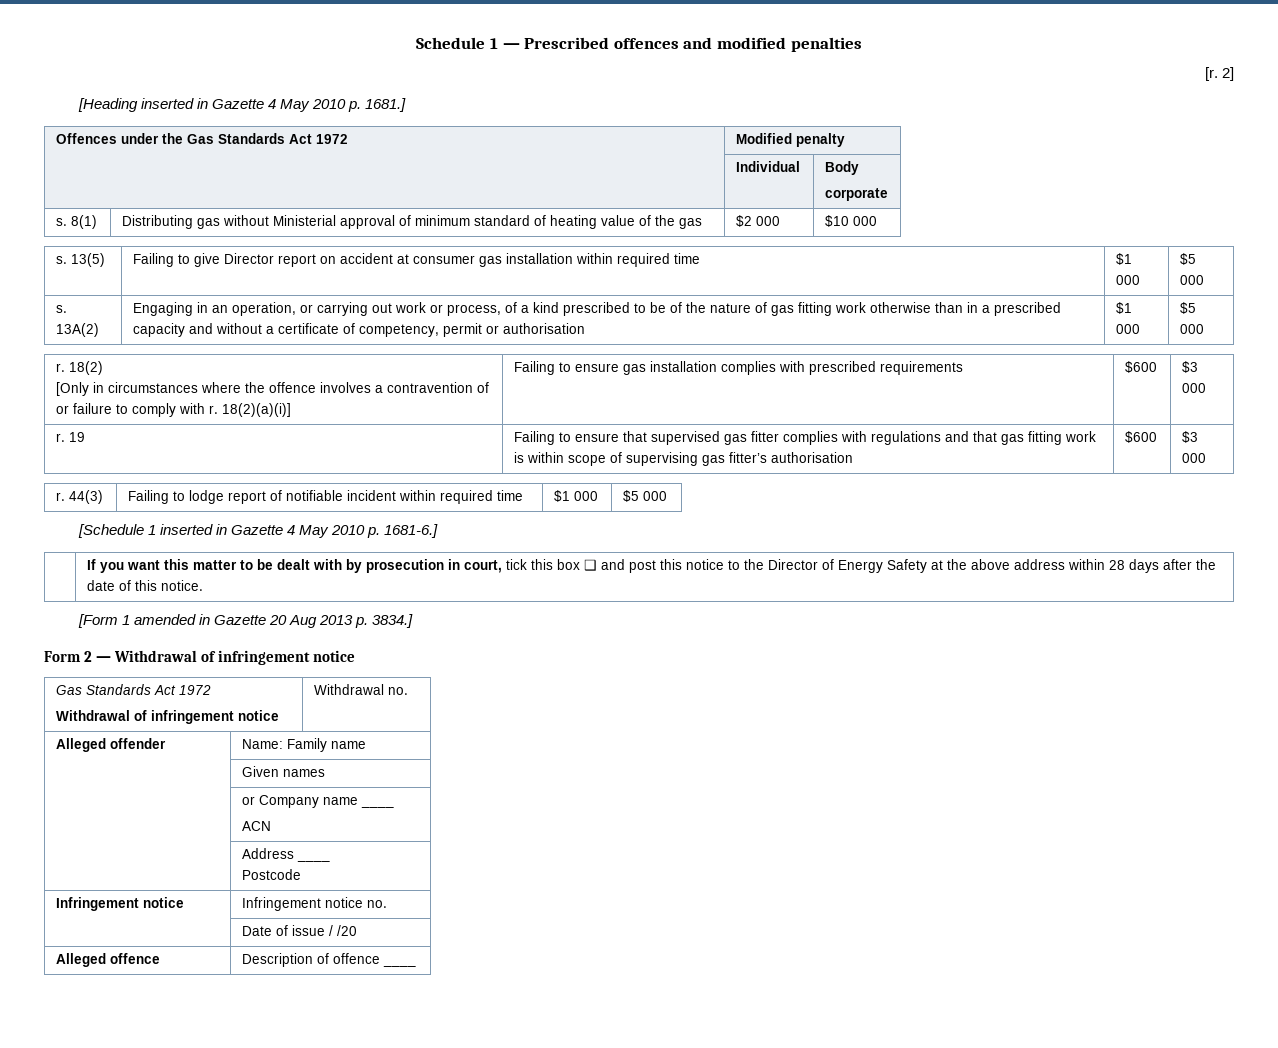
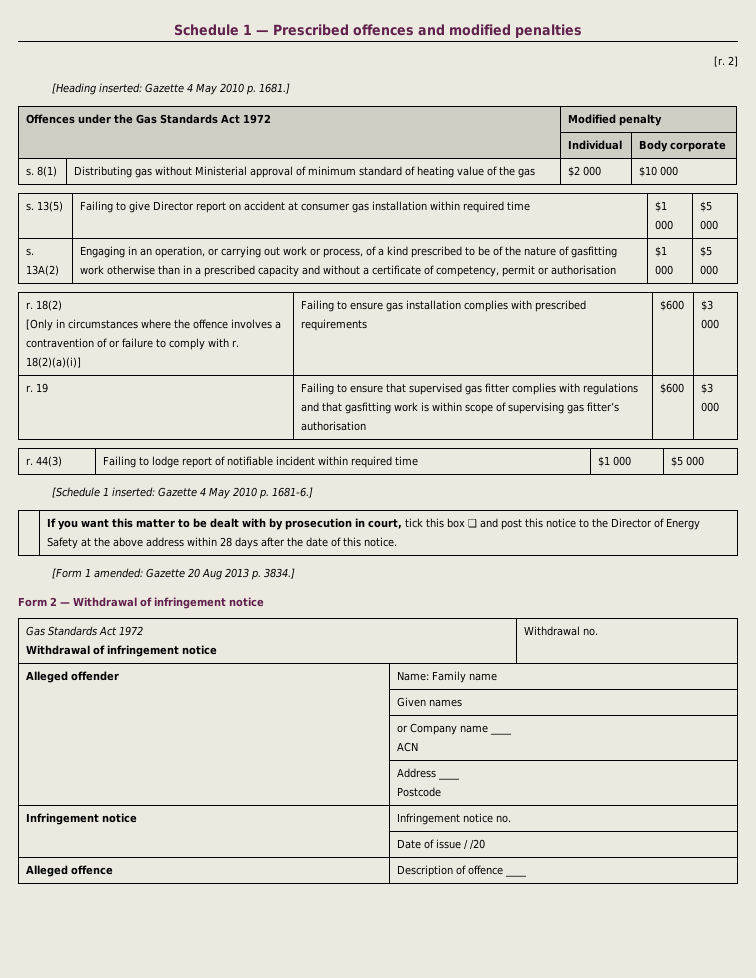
[140,98,209,109] inserted in -> [98,83,142,93] inserted:
(859, 168) // -> (668, 146) none
[770,302,832,316] gas fitting -> [570,246,617,258] gasfitting
[1000,431,1062,445] gas fitting -> [344,402,391,414] gasfitting
[160,524,228,535] inserted in -> [111,487,155,497] inserted:
[134,614,211,625] amended in -> [93,568,143,578] amended:

